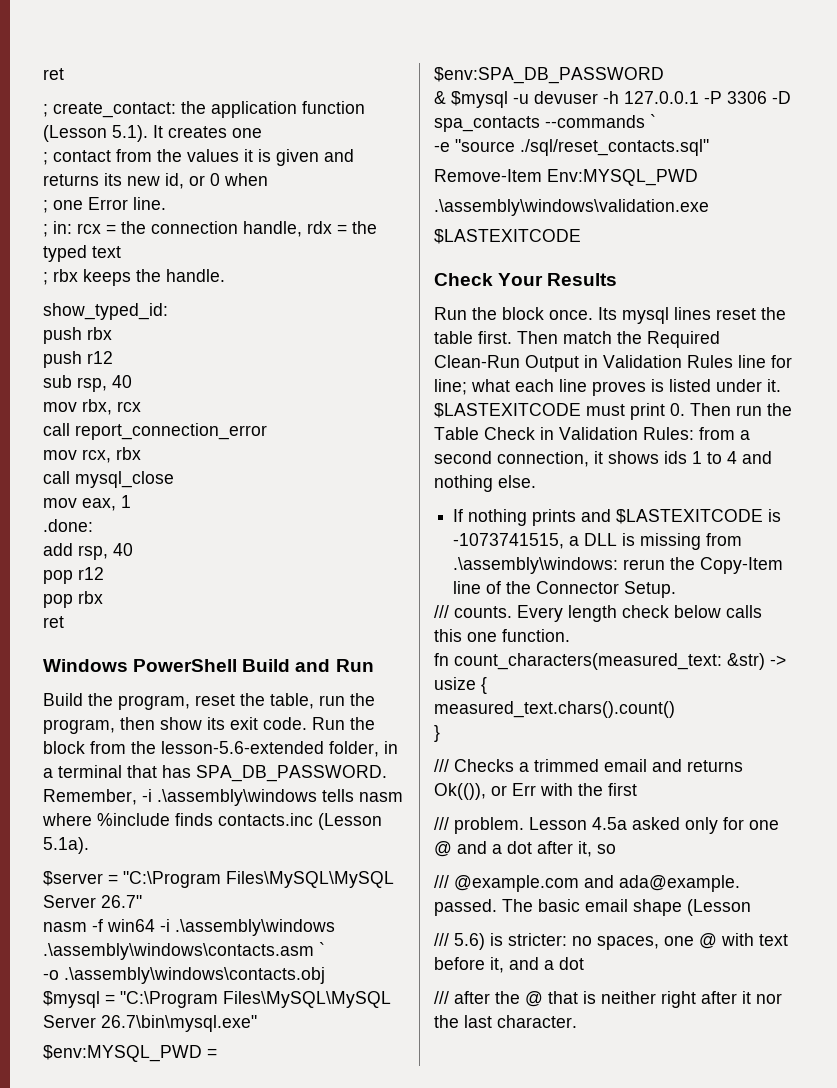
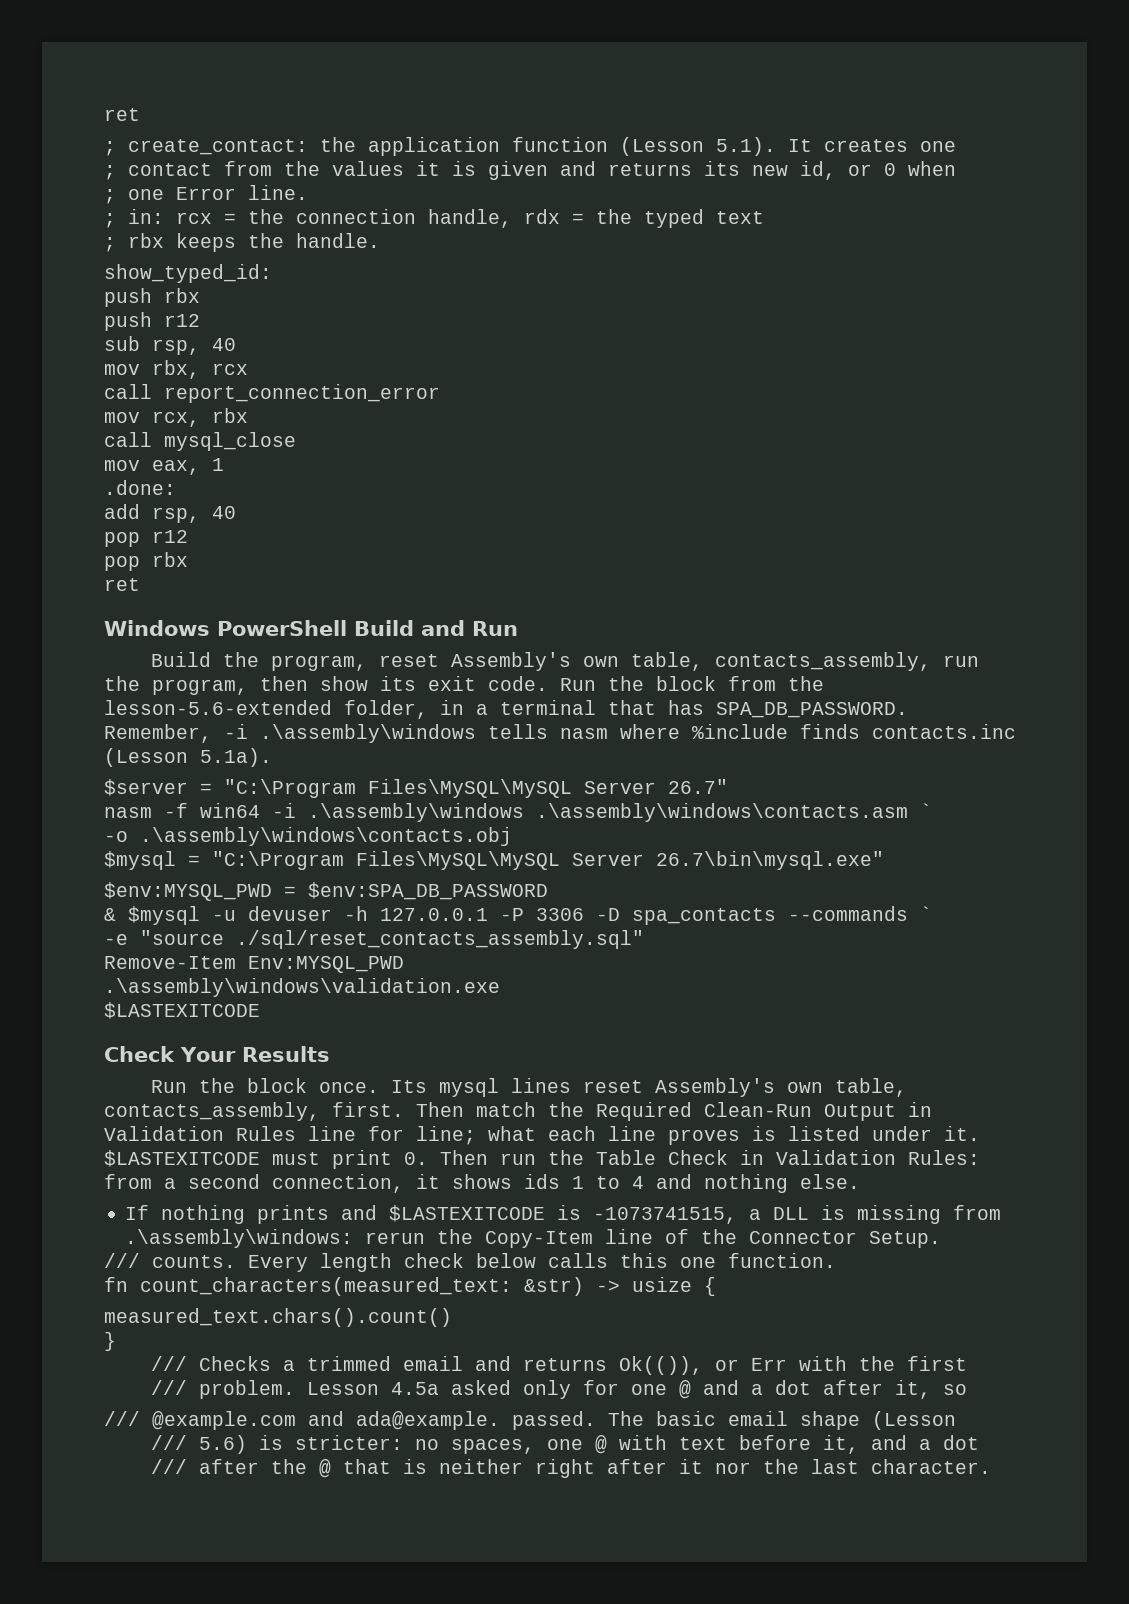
[240,693,314,709] the table, -> [451,652,932,671] Assembly's own table, contacts_assembly,
[520,139,709,156] ./sql/reset_contacts.sql" -> [236,930,644,949] ./sql/reset_contacts_assembly.sql"
[761,307,786,320] [434,331,473,344] the table -> [655,1078,908,1097] [104,1102,320,1121] Assembly's own table, contacts_assembly,

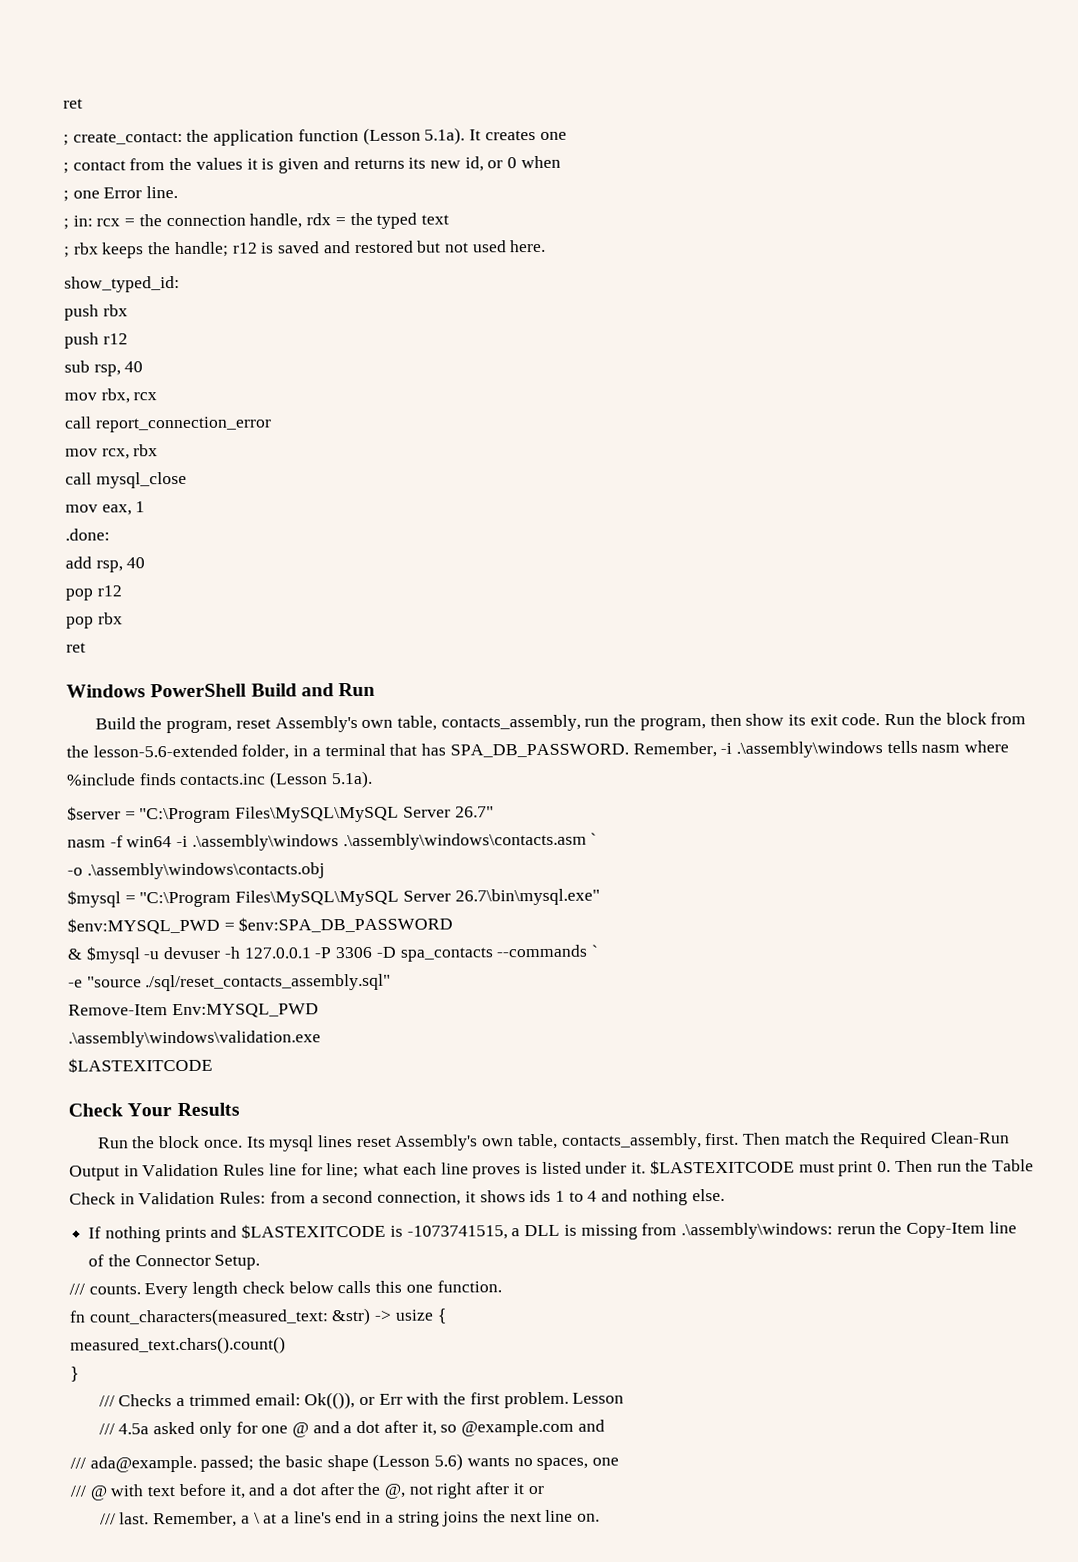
[716,137,776,156] 5.1). -> [424,127,466,145] 5.1a).
[296,233,380,248] handle. -> [173,239,547,258] handle; r12 is saved and restored but not used here.
[403,1356,608,1371] email and returns -> [254,1393,301,1406] email:
[151,1380,380,1399] // /// problem. Lesson -> [503,1391,625,1409] [98,1423,115,1435] problem. Lesson // ///
[104,1411,956,1430] [151,1435,404,1454] // /// @example.com and ada@example. passed. The basic email shape (Lesson // /// 5.6) is stricter: -> [461,1419,605,1437] [70,1453,510,1473] @example.com and // /// ada@example. passed; the basic shape (Lesson 5.6) wants
(584, 1444) none -> [70,1485,86,1497] // ///
[151,1459,188,1474] // /// -> (316, 1489) none
[319,1459,992,1478] @ that is neither right after it nor the last character. -> [383,1482,544,1499] [99,1509,601,1528] @, not right after it or // /// last. Remember, a \ at a line's end in a string joins the next line on.

